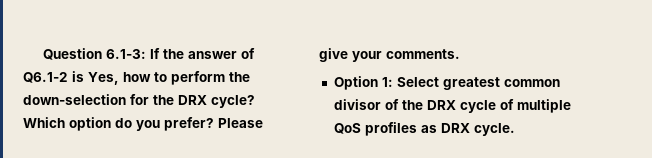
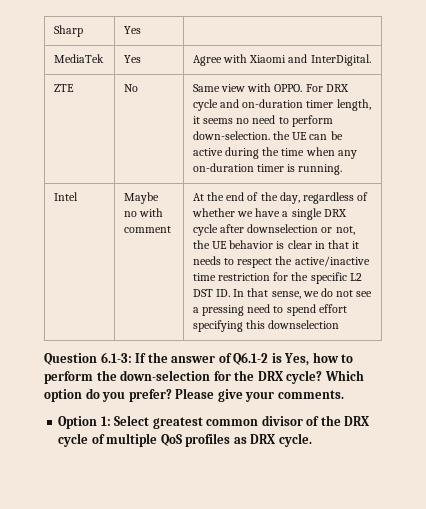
(43, 54) none -> [54,25,84,37] [124,26,142,34] [54,54,105,63] [124,55,142,63] [193,54,371,66] [54,84,75,92] [124,84,139,92] [193,83,349,92] [193,99,371,111] [193,115,333,127] [193,131,343,140] [193,147,357,159] [193,163,343,175] [54,192,79,201] [124,192,160,204] [124,208,164,217] [124,226,172,233] [193,192,368,204] [192,208,347,220] [193,224,355,236] [193,240,359,249] [193,256,370,268] [193,272,362,284] [193,288,372,299] [193,304,347,316] [193,320,340,332] Sharp | Yes | // MediaTek | Yes | Agree with Xiaomi and InterDigital. // ZTE | No | Same view with OPPO. For DRX cycle and on-duration timer length, it seems no need to perform down-selection. the UE can be active during the time when any on-duration timer is running. // Intel | Maybe no with comment | At the end of the day, regardless of whether we have a single DRX cycle after downselection or not, the UE behavior is clear in that it needs to respect the active/inactive time restriction for the specific L2 DST ID. In that sense, we do not see a pressing need to spend effort specifying this downselection //

